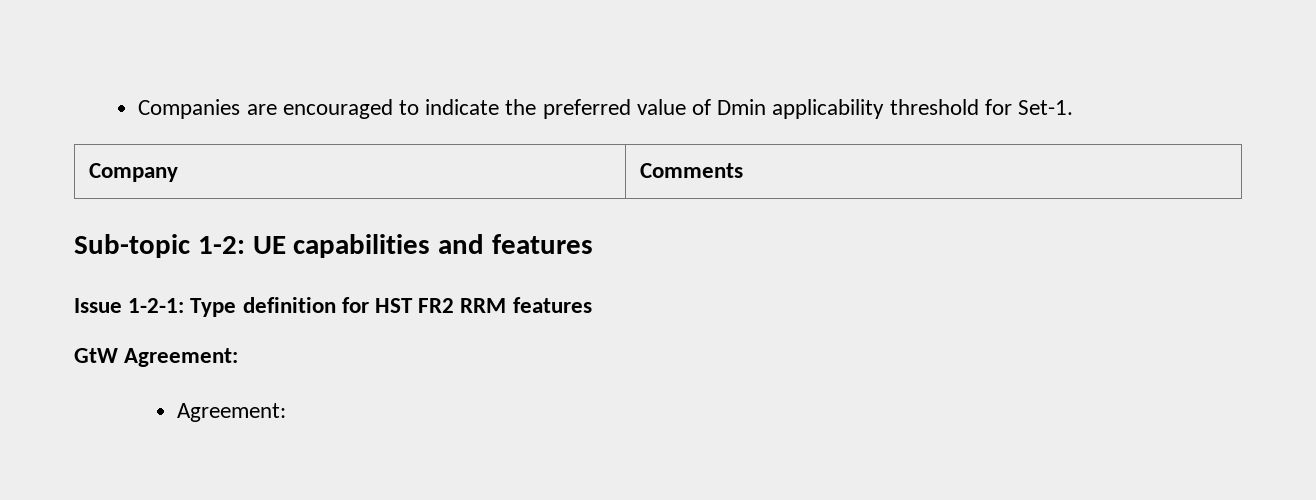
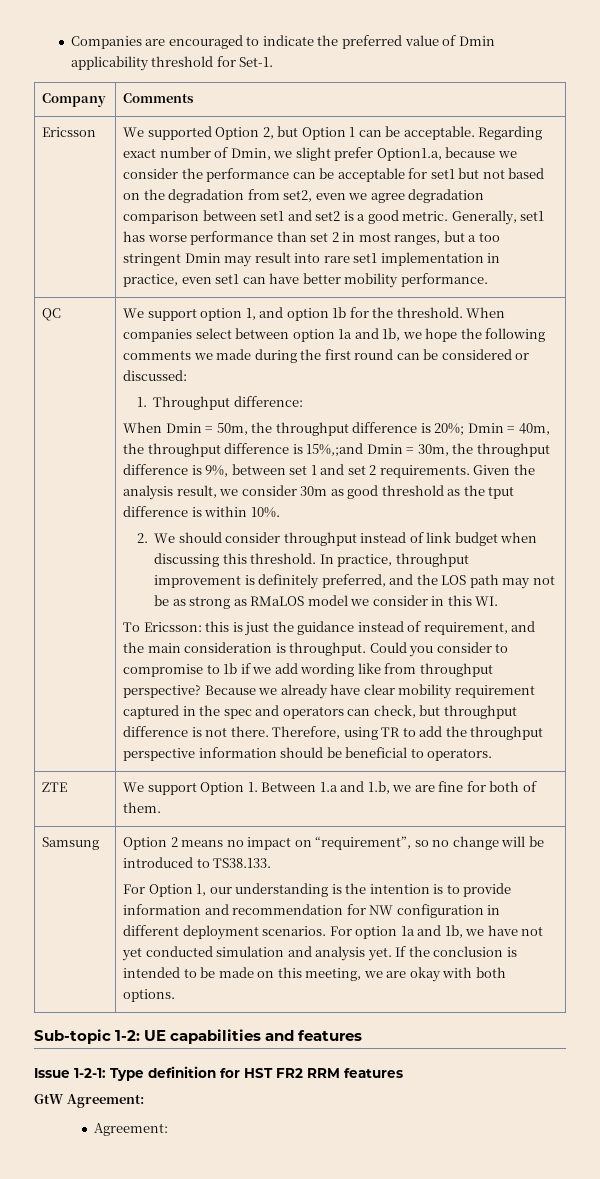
(743, 170) none -> [42,127,97,137] [123,126,543,140] [123,147,517,161] [123,168,545,182] [123,189,485,203] [123,210,545,225] [123,231,500,245] [123,252,501,267] [123,273,488,288] [42,308,62,321] [123,307,506,321] [123,328,546,342] [123,349,530,363] [123,370,188,381] [136,396,303,410] [123,422,550,436] [123,443,550,457] [123,464,535,478] [123,485,515,500] [123,506,280,518] [136,532,538,546] [154,553,469,567] [154,574,555,589] [154,595,499,609] [123,621,536,636] [123,642,509,657] [123,663,493,677] [123,684,535,699] [123,705,517,719] [123,726,544,740] [123,747,493,761] [42,782,68,792] [123,781,537,795] [123,802,162,813] [42,837,100,850] [123,836,544,850] [123,857,272,868] [123,883,512,897] [123,904,501,918] [123,925,544,940] [122,946,517,961] [123,967,506,982] [123,989,176,1002] // Ericsson | We supported Option 2, but Option 1 can be acceptable. Regarding exact number of Dmin, we slight prefer Option1.a, because we consider the performance can be acceptable for set1 but not based on the degradation from set2, even we agree degradation comparison between set1 and set2 is a good metric. Generally, set1 has worse performance than set 2 in most ranges, but a too stringent Dmin may result into rare set1 implementation in practice, even set1 can have better mobility performance. // QC | We support option 1, and option 1b for the threshold. When companies select between option 1a and 1b, we hope the following comments we made during the first round can be considered or discussed: // 1. Throughput difference: // When Dmin = 50m, the throughput difference is 20%; Dmin = 40m, the throughput difference is 15%,;and Dmin = 30m, the throughput difference is 9%, between set 1 and set 2 requirements. Given the analysis result, we consider 30m as good threshold as the tput difference is within 10%. // 2. We should consider throughput instead of link budget when discussing this threshold. In practice, throughput improvement is definitely preferred, and the LOS path may not be as strong as RMaLOS model we consider in this WI. // To Ericsson: this is just the guidance instead of requirement, and the main consideration is throughput. Could you consider to compromise to 1b if we add wording like from throughput perspective? Because we already have clear mobility requirement captured in the spec and operators can check, but throughput difference is not there. Therefore, using TR to add the throughput perspective information should be beneficial to operators. // ZTE | We support Option 1. Between 1.a and 1.b, we are fine for both of them. // Samsung | Option 2 means no impact on “requirement”, so no change will be introduced to TS38.133. // For Option 1, our understanding is the intention is to provide information and recommendation for NW configuration in different deployment scenarios. For option 1a and 1b, we have not yet conducted simulation and analysis yet. If the conclusion is intended to be made on this meeting, we are okay with both options.

